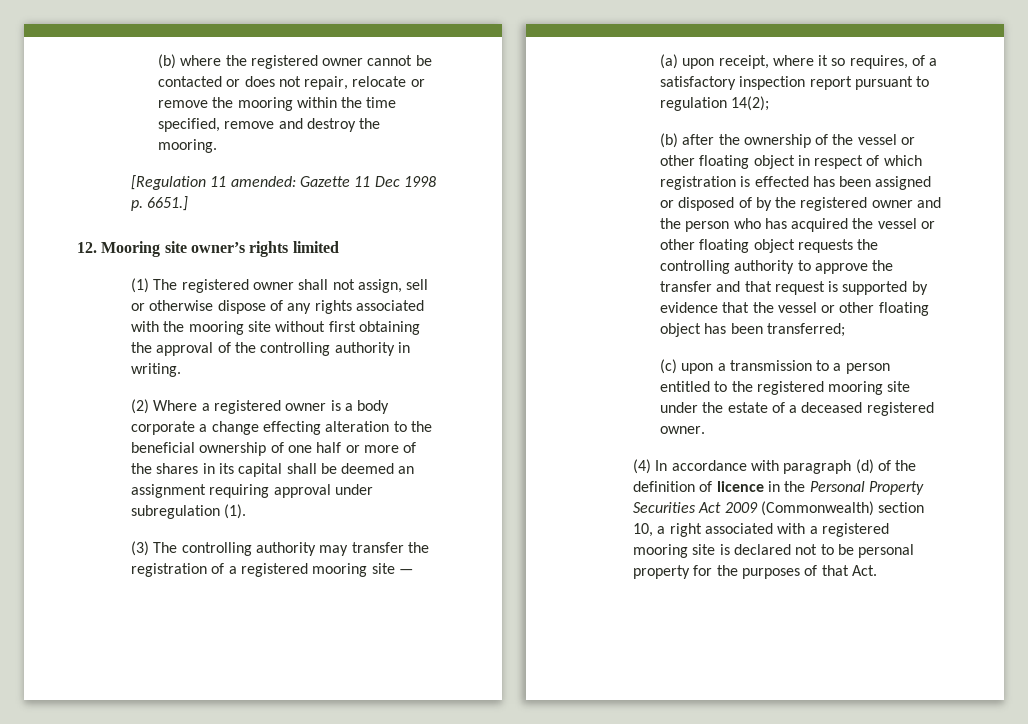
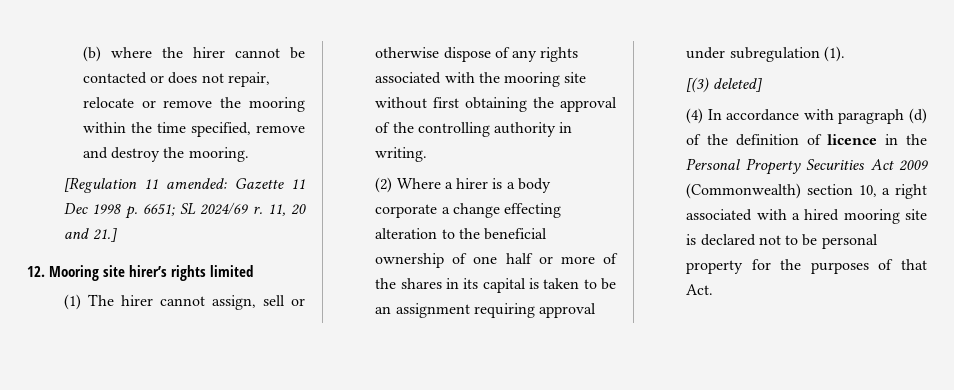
[250,55,364,69] registered owner -> [192,47,225,58] hirer
[147,196,189,211] 6651.] -> [142,202,307,216] [64,228,117,242] 6651; SL 2024/69 r. 11, 20 and 21.]
[190,242,245,253] owner’s -> [129,265,167,277] hirer’s
[181,279,355,293] registered owner shall not -> [121,295,206,306] hirer cannot
[213,400,327,414] registered owner -> [456,178,489,189] hirer
[286,463,395,474] shall be deemed -> [528,278,616,290] is taken to be
[130,541,429,556] [130,563,413,577] [659,54,938,69] [659,76,930,90] [659,96,770,111] [659,133,916,148] [659,155,922,169] [659,176,932,190] [659,197,942,211] [659,218,936,232] [659,239,879,253] [659,260,894,274] [659,281,928,295] [659,302,929,316] [659,323,845,337] [659,359,890,374] [659,381,911,395] [659,402,934,416] [659,426,705,434] (3) The controlling authority may transfer the registration of a registered mooring site — // (a) upon receipt, where it so requires, of a satisfactory inspection report pursuant to regulation 14(2); // (b) after the ownership of the vessel or other floating object in respect of which registration is effected has been assigned or disposed of by the registered owner and the person who has acquired the vessel or other floating object requests the controlling authority to approve the transfer and that request is supported by evidence that the vessel or other floating object has been transferred; // (c) upon a transmission to a person entitled to the registered mooring site under the estate of a deceased registered owner. -> [686,77,762,93] [(3) deleted]
[821,523,889,537] registered -> [804,209,840,221] hired

